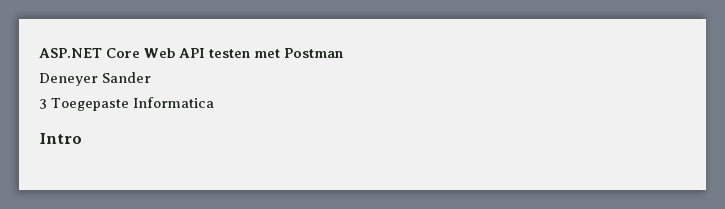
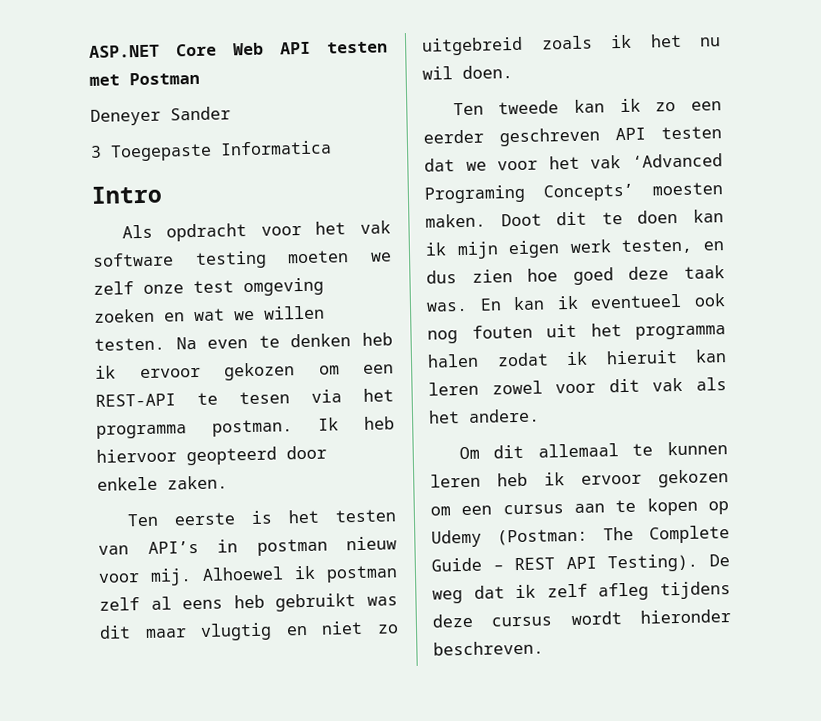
(82, 138) none -> [121,220,391,242] [92,250,392,270] [93,277,324,297] [93,305,325,323] [94,332,393,351] [95,362,394,381] [95,388,394,407] [96,416,395,439] [96,445,327,466] [97,475,228,491] [126,509,397,527] [98,536,397,556] [98,565,398,586] [99,593,398,612] [99,620,399,641] [421,33,721,56] [422,65,513,80] [452,98,722,116] [423,126,722,147] [424,153,723,172] [424,182,723,204] [425,209,724,228] [425,238,724,260] [426,265,725,285] [426,293,726,312] [427,323,726,344] [427,349,727,368] [428,377,727,396] [428,408,540,424] [458,441,728,460] [430,469,729,488] [430,497,729,516] [431,525,730,548] [431,553,730,573] [432,581,731,604] [432,609,731,628] [433,640,544,656] // Als opdracht voor het vak software testing moeten we zelf onze test omgeving zoeken en wat we willen testen. Na even te denken heb ik ervoor gekozen om een REST-API te tesen via het programma postman. Ik heb hiervoor geopteerd door enkele zaken. // Ten eerste is het testen van API’s in postman nieuw voor mij. Alhoewel ik postman zelf al eens heb gebruikt was dit maar vlugtig en niet zo uitgebreid zoals ik het nu wil doen. // Ten tweede kan ik zo een eerder geschreven API testen dat we voor het vak ‘Advanced Programing Concepts’ moesten maken. Doot dit te doen kan ik mijn eigen werk testen, en dus zien hoe goed deze taak was. En kan ik eventueel ook nog fouten uit het programma halen zodat ik hieruit kan leren zowel voor dit vak als het andere. // Om dit allemaal te kunnen leren heb ik ervoor gekozen om een cursus aan te kopen op Udemy (Postman: The Complete Guide – REST API Testing). De weg dat ik zelf afleg tijdens deze cursus wordt hieronder beschreven.

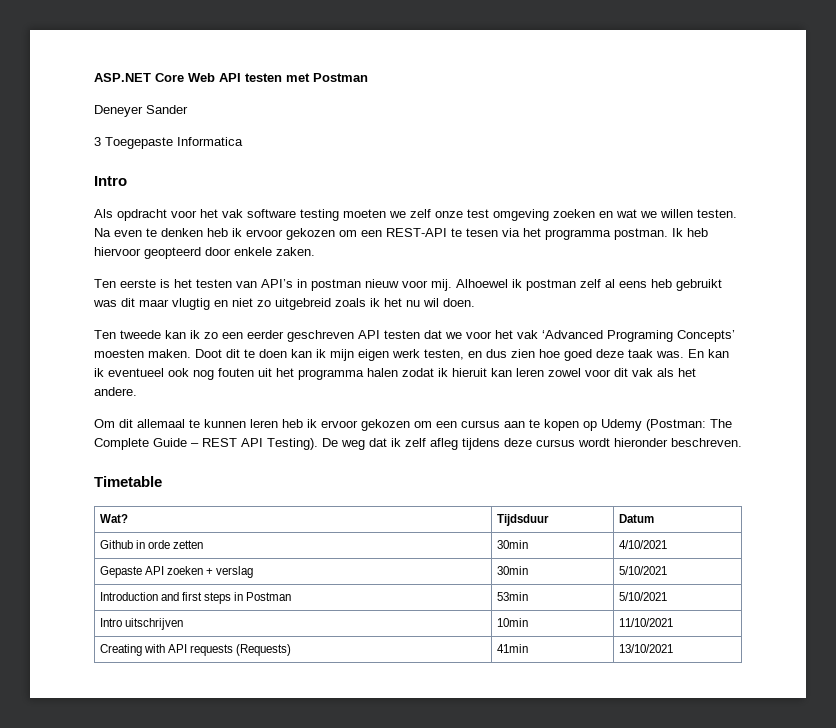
(544, 648) none -> [94,476,162,487] [99,514,128,523] [496,514,549,526] [618,514,654,523] [99,540,204,549] [496,540,528,549] [618,540,667,549] [99,566,254,578] [496,566,528,575] [618,566,667,575] [99,592,292,604] [496,592,528,601] [618,592,667,601] [99,618,184,630] [496,618,528,627] [618,618,673,627] [99,644,292,656] [496,644,528,653] [618,644,673,653] // Timetable // Wat? | Tijdsduur | Datum // Github in orde zetten | 30min | 4/10/2021 // Gepaste API zoeken + verslag | 30min | 5/10/2021 // Introduction and first steps in Postman | 53min | 5/10/2021 // Intro uitschrijven | 10min | 11/10/2021 // Creating with API requests (Requests) | 41min | 13/10/2021

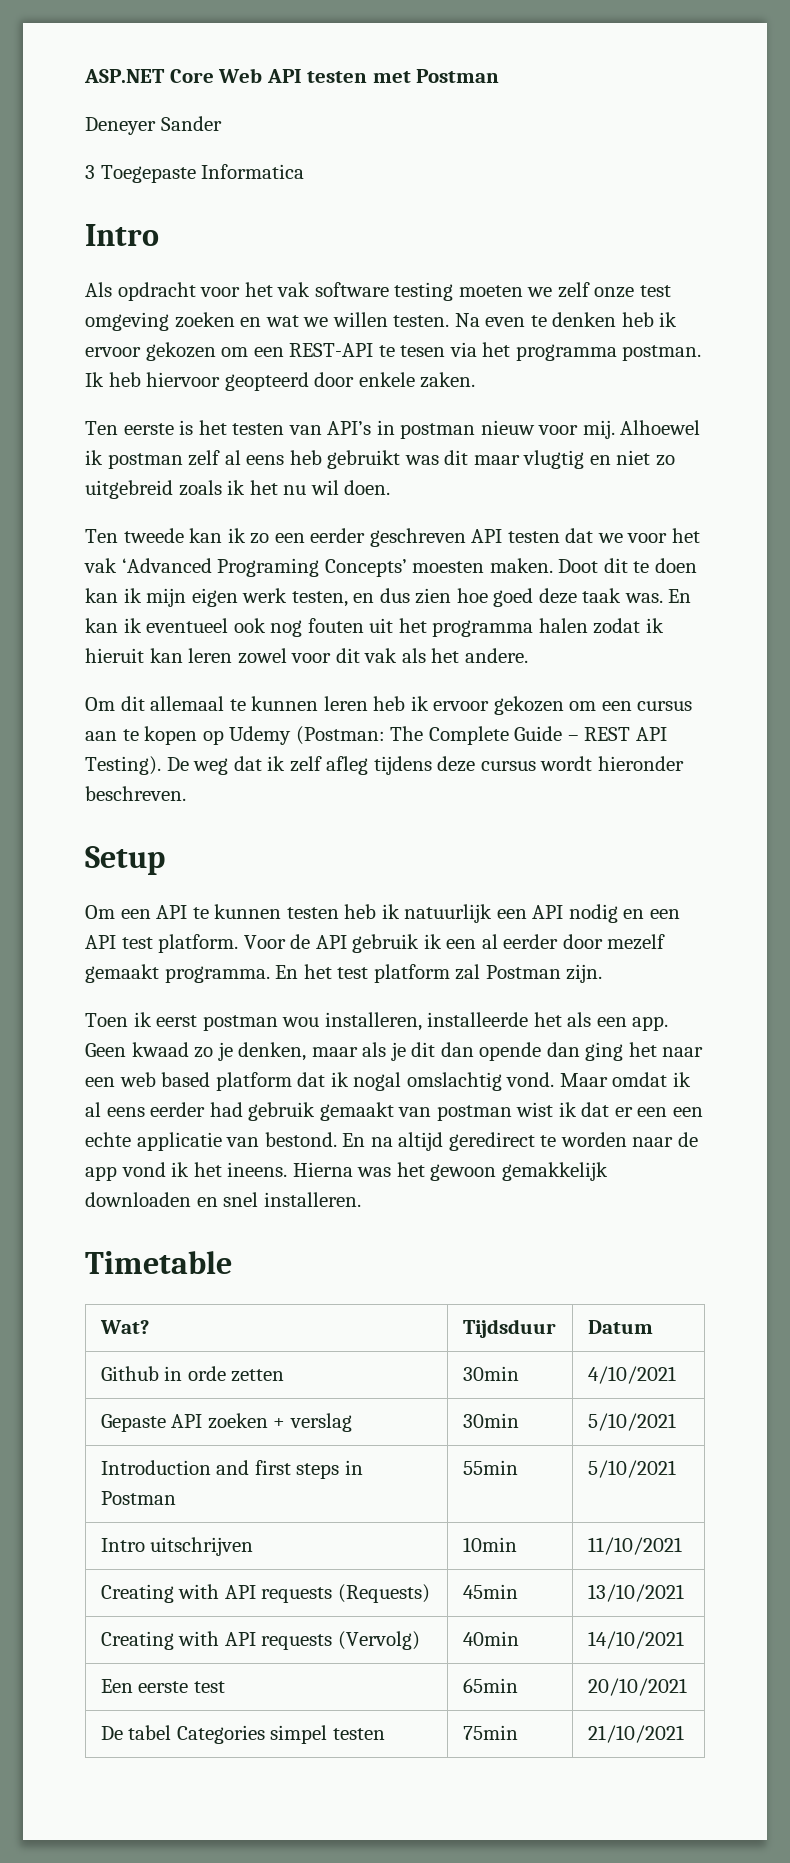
(742, 442) none -> [85,846,165,875] [85,904,680,923] [85,934,666,953] [85,964,603,983] [85,1012,669,1031] [85,1042,704,1061] [85,1072,691,1091] [85,1102,703,1121] [85,1132,698,1151] [85,1162,608,1181] [85,1192,361,1207] // Setup // Om een API te kunnen testen heb ik natuurlijk een API nodig en een API test platform. Voor de API gebruik ik een al eerder door mezelf gemaakt programma. En het test platform zal Postman zijn. // Toen ik eerst postman wou installeren, installeerde het als een app. Geen kwaad zo je denken, maar als je dit dan opende dan ging het naar een web based platform dat ik nogal omslachtig vond. Maar omdat ik al eens eerder had gebruik gemaakt van postman wist ik dat er een een echte applicatie van bestond. En na altijd geredirect te worden naar de app vond ik het ineens. Hierna was het gewoon gemakkelijk downloaden en snel installeren.
[496,592,528,601] 53min -> [462,1460,518,1475] 55min
[496,644,528,653] 41min -> [462,1584,518,1599] 45min
(673, 648) none -> [100,1631,420,1650] [462,1631,519,1646] [587,1631,684,1649] [100,1679,225,1693] [462,1678,518,1693] [587,1678,687,1696] [100,1725,385,1744] [462,1725,518,1740] [587,1725,684,1743] // Creating with API requests (Vervolg) | 40min | 14/10/2021 // Een eerste test | 65min | 20/10/2021 // De tabel Categories simpel testen | 75min | 21/10/2021

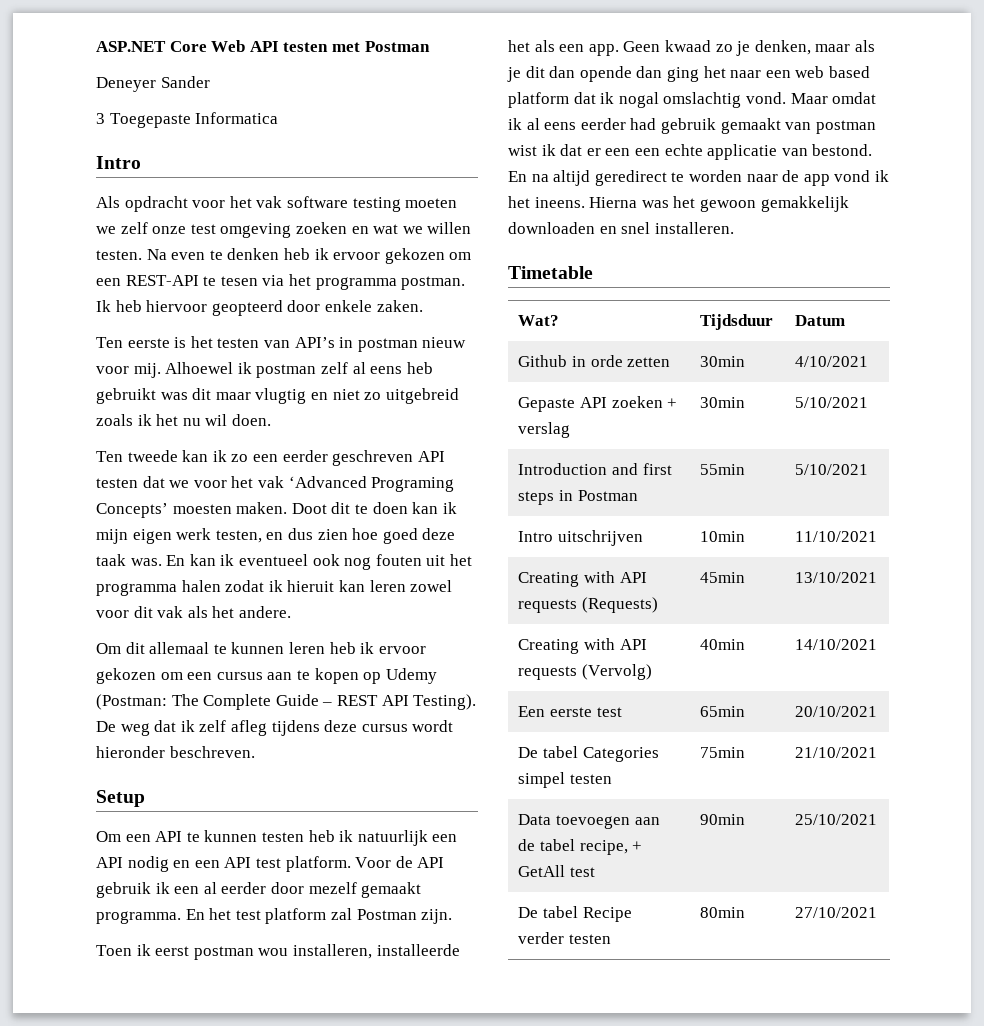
(684, 1734) none -> [518,814,660,829] [518,839,643,855] [518,865,596,877] [700,814,746,825] [795,814,878,825] [518,906,632,922] [518,932,612,944] [700,907,746,918] [795,907,878,918] // Data toevoegen aan de tabel recipe, + GetAll test | 90min | 25/10/2021 // De tabel Recipe verder testen | 80min | 27/10/2021

